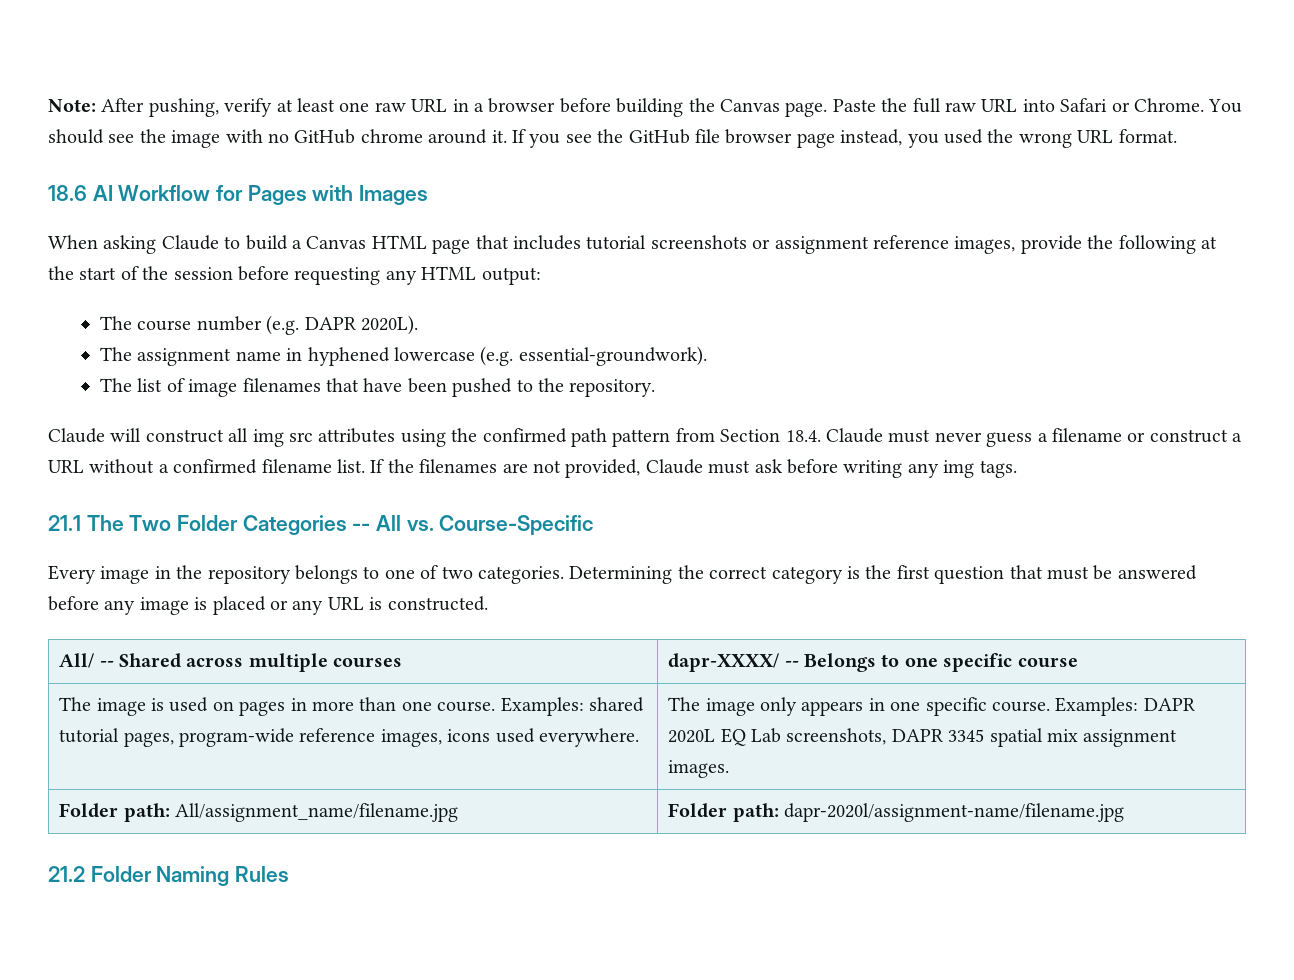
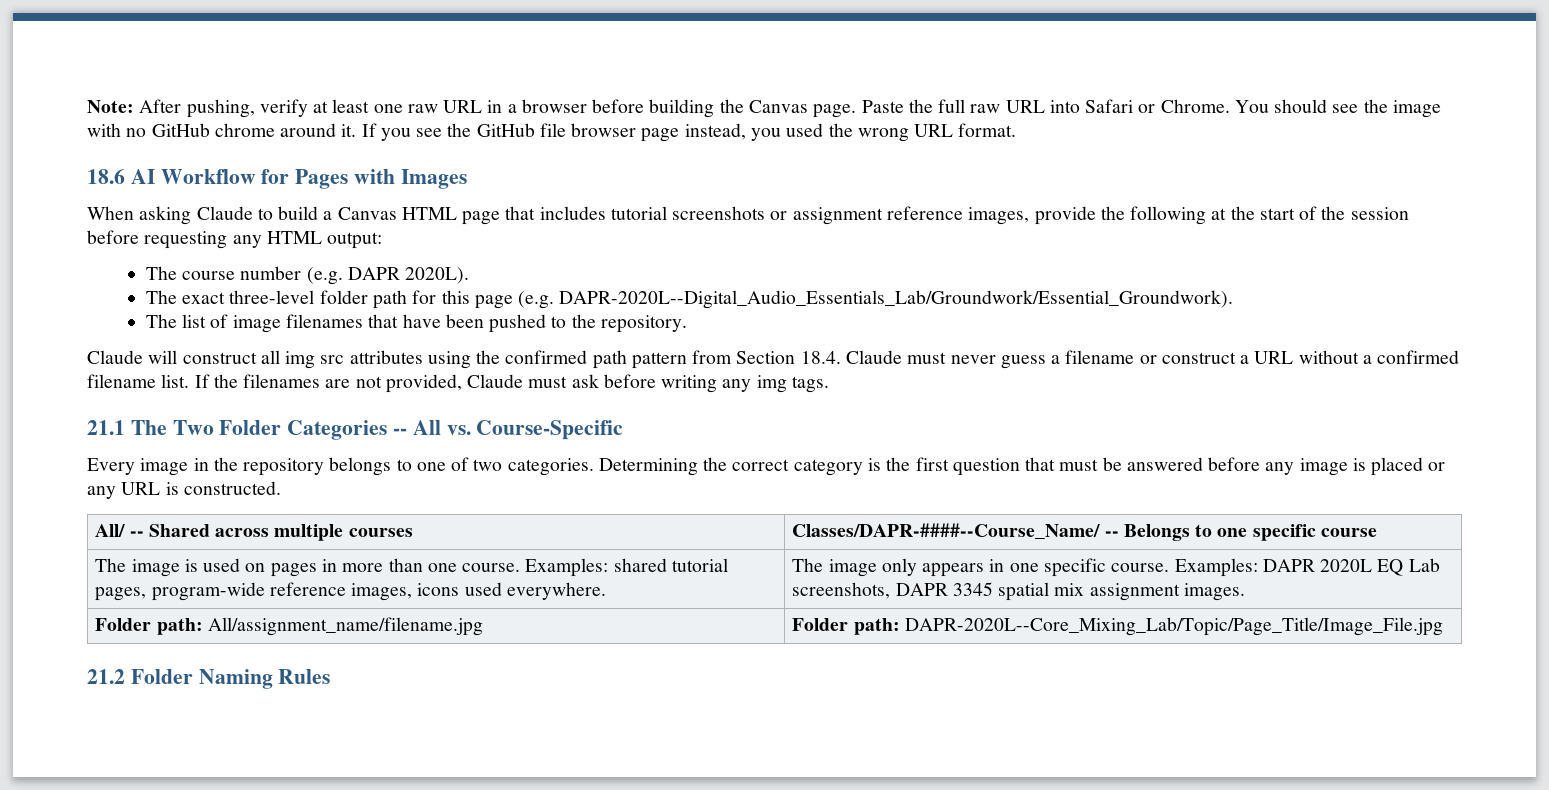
[137,346,707,366] assignment name in hyphened lowercase (e.g. essential-groundwork). -> [182,290,1234,309] exact three-level folder path for this page (e.g. DAPR-2020L--Digital_Audio_Essentials_Lab/Groundwork/Essential_Groundwork).
[668,653,781,672] dapr-XXXX/ -> [792,523,1101,539] Classes/DAPR-####--Course_Name/
[784,803,1125,822] dapr-2020l/assignment-name/filename.jpg -> [904,617,1443,636] DAPR-2020L--Core_Mixing_Lab/Topic/Page_Title/Image_File.jpg

